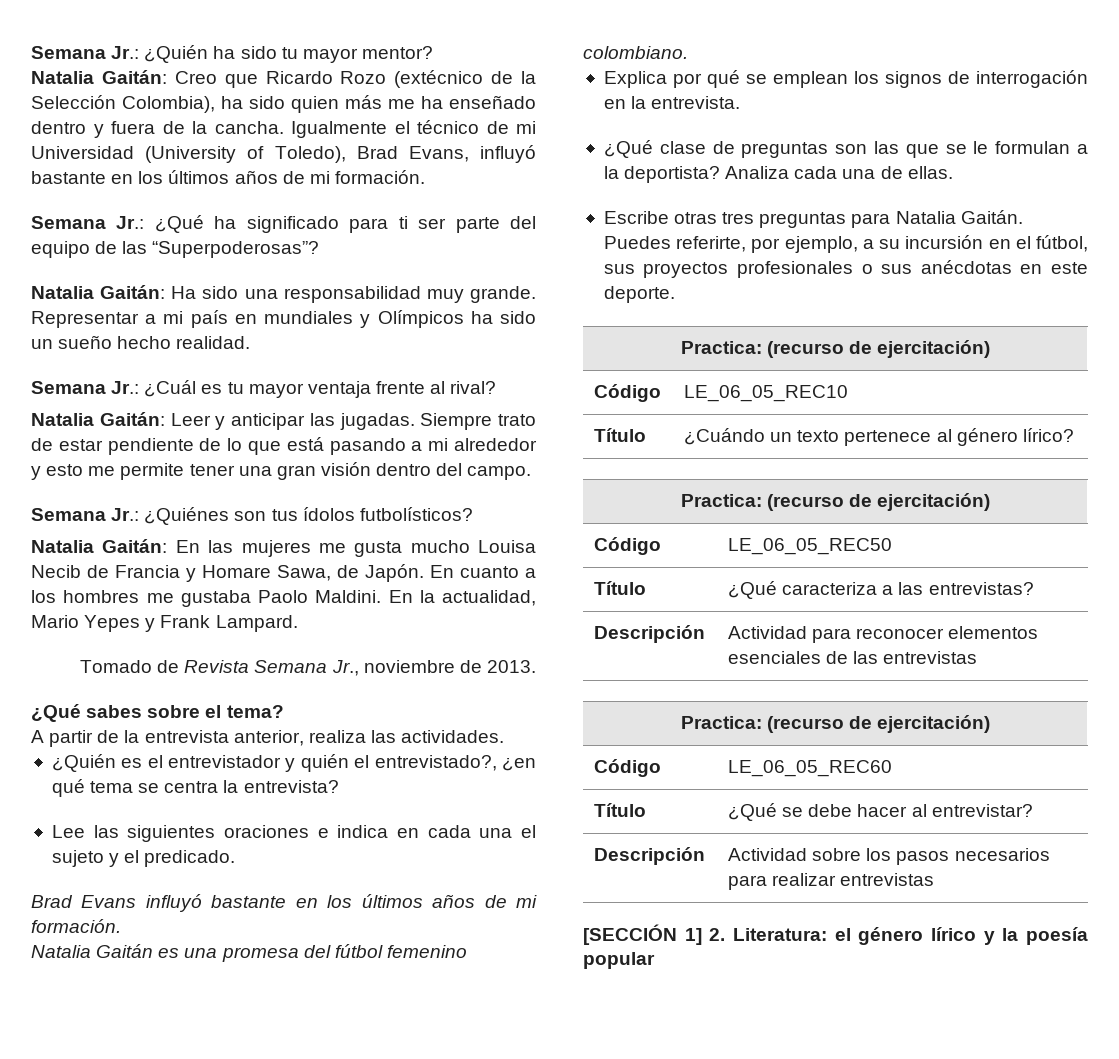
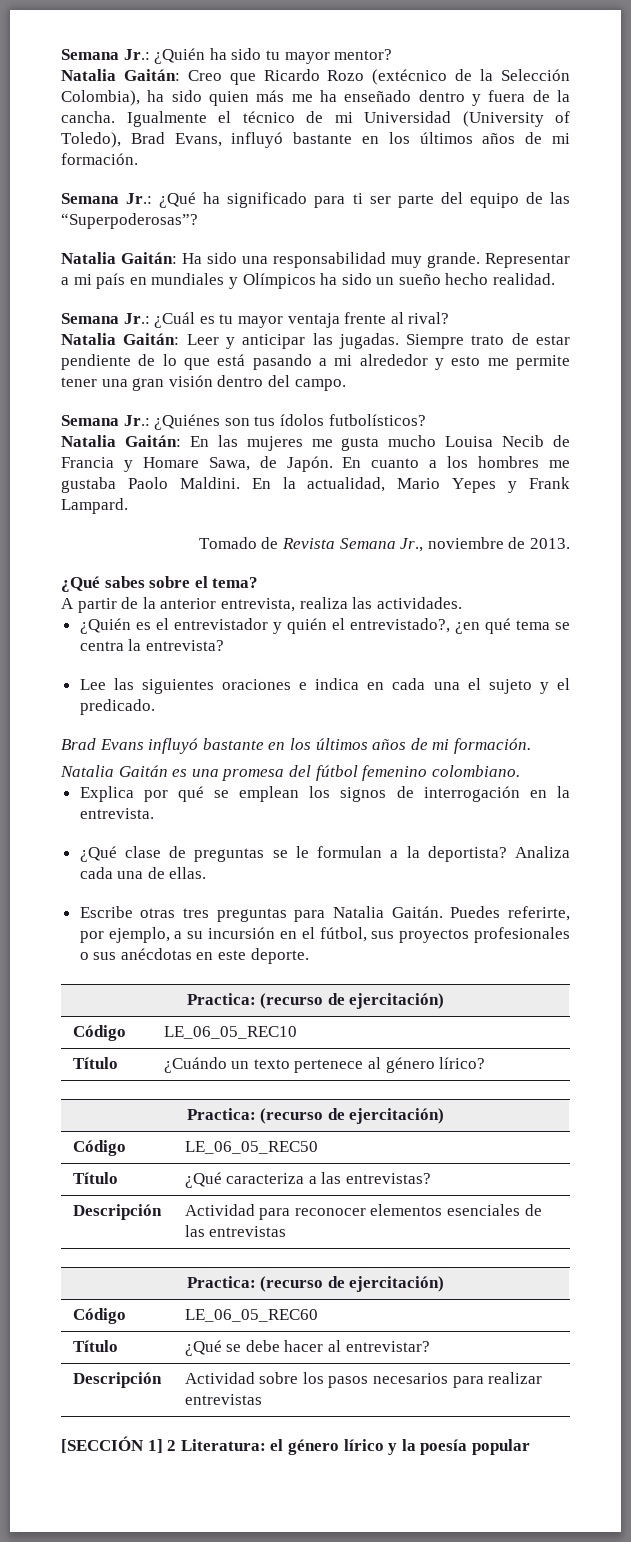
[144,730,304,746] entrevista anterior, -> [160,598,295,612] anterior entrevista,
[835,141,939,158] son las que -> (265, 855) none
[709,928,726,941] 2. -> [167,1440,177,1451] 2

